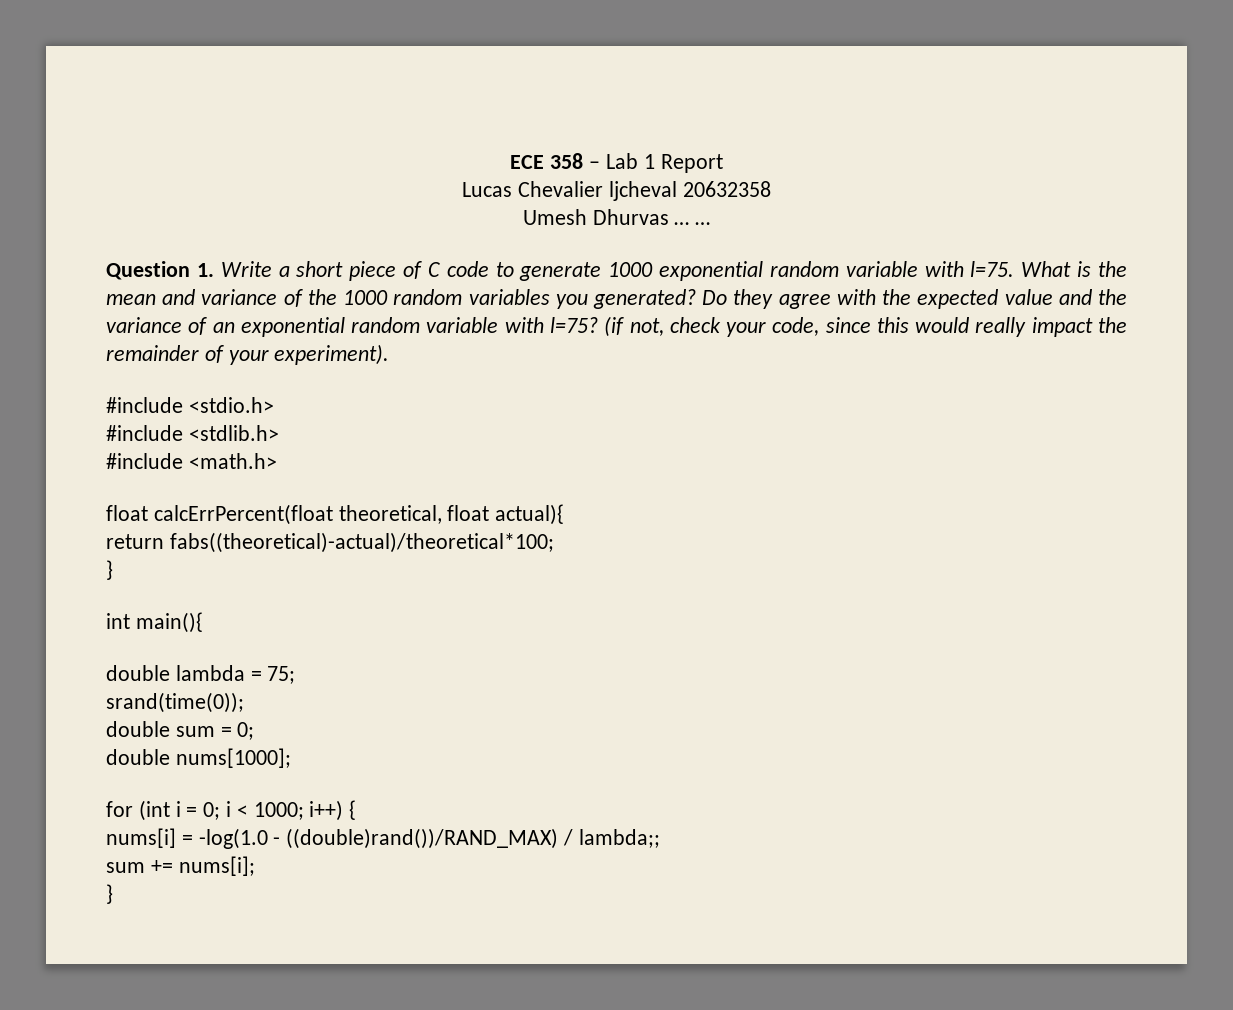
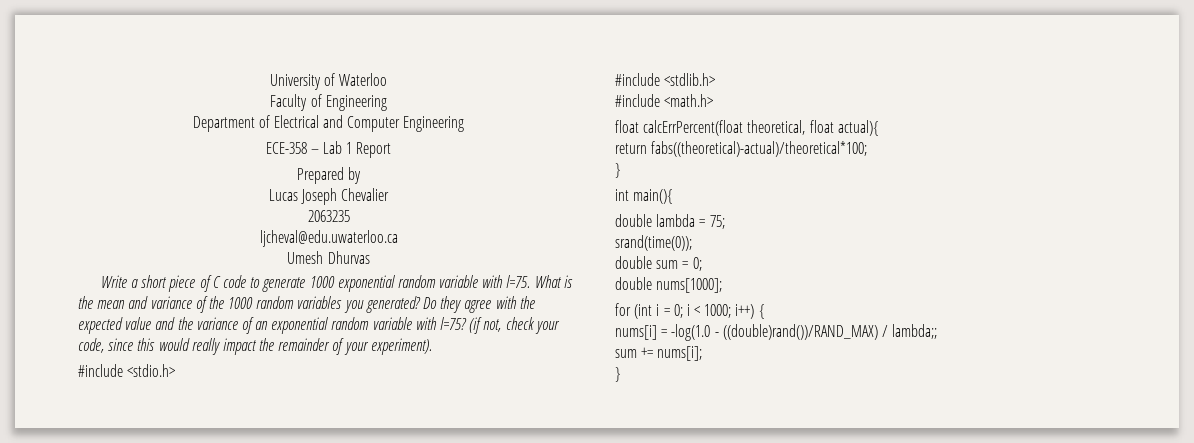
[510,153,584,169] ECE 358 -> [269,73,388,90] [270,94,387,111] [192,115,465,132] [265,142,307,154] University of Waterloo // Faculty of Engineering // Department of Electrical and Computer Engineering // ECE-358
(723, 163) none -> [296,167,362,184] // Prepared by
(513, 189) none -> [301,188,337,205] Joseph
[608,181,771,201] ljcheval 20632358 -> [307,210,350,222] [259,230,398,247] // 2063235 // ljcheval@edu.uwaterloo.ca
[674,222,711,225] [106,261,214,280] … … // Question 1. -> (370, 257) //

